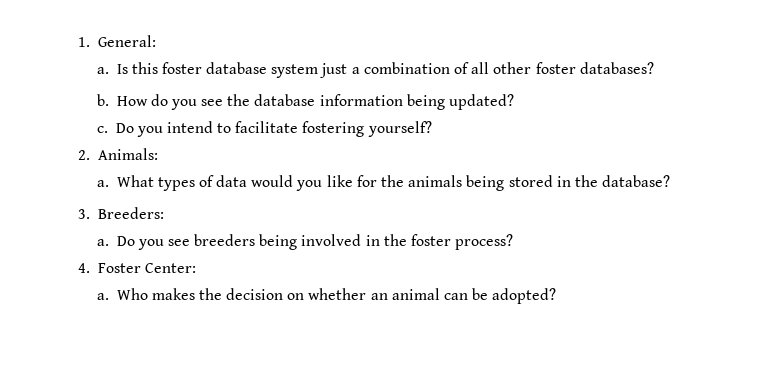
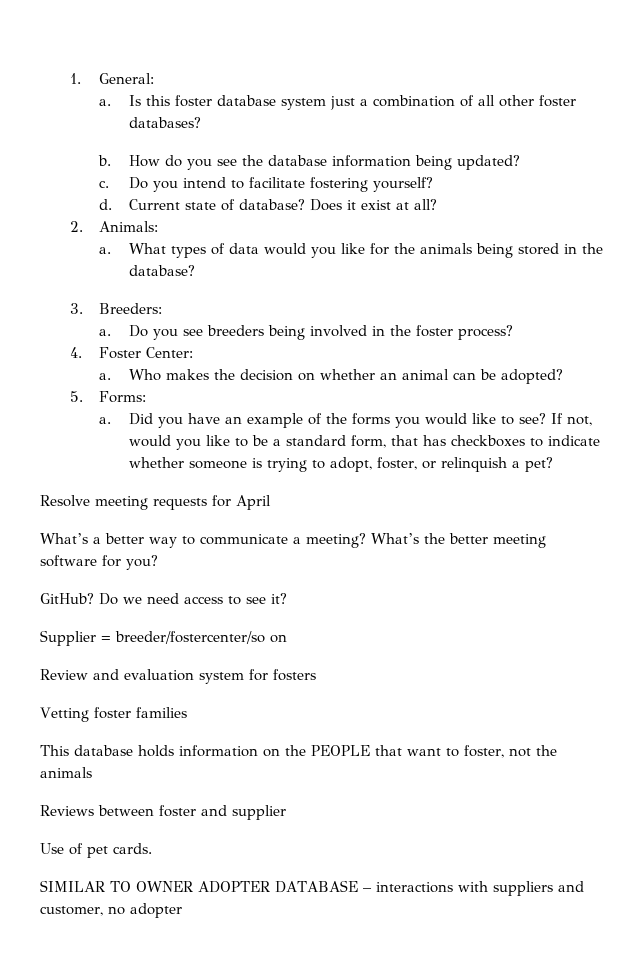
(432, 129) none -> [99,199,437,211] // d. Current state of database? Does it exist at all?
(557, 296) none -> [69,391,147,403] [99,413,592,428] [128,435,600,450] [128,457,553,472] [40,495,271,510] [40,533,546,548] [40,555,158,570] [40,593,287,605] [40,630,287,646] [40,669,316,684] [40,707,187,722] [40,745,557,758] [40,767,92,778] [40,805,286,820] [40,843,152,858] [40,880,584,896] [40,903,182,918] // 5. Forms: // a. Did you have an example of the forms you would like to see? If not, would you like to be a standard form, that has checkboxes to indicate whether someone is trying to adopt, foster, or relinquish a pet? // Resolve meeting requests for April // What’s a better way to communicate a meeting? What’s the better meeting software for you? // GitHub? Do we need access to see it? // Supplier = breeder/fostercenter/so on // Review and evaluation system for fosters // Vetting foster families // This database holds information on the PEOPLE that want to foster, not the animals // Reviews between foster and supplier // Use of pet cards. // SIMILAR TO OWNER ADOPTER DATABASE – interactions with suppliers and customer, no adopter

